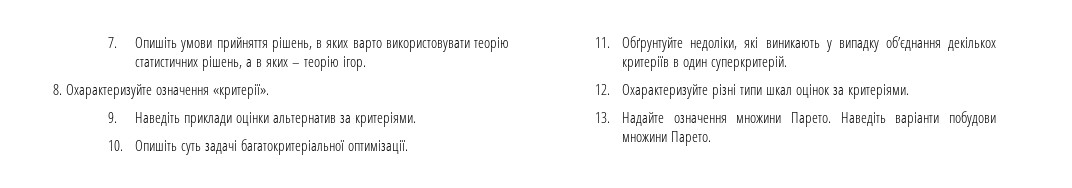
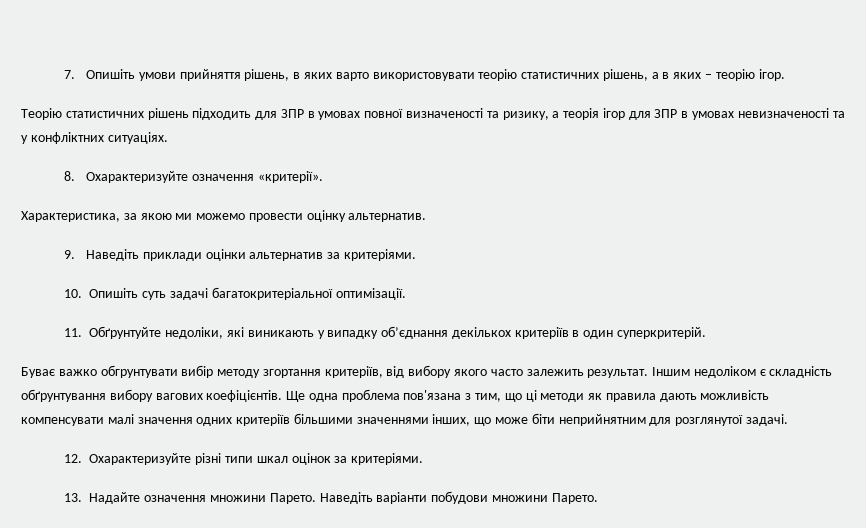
[53,84,270,99] 8. Охарактеризуйте означення «критерії». -> [21,108,845,120] [21,132,168,144] [64,171,323,183] [21,210,427,222] Теорію статистичних рішень підходить для ЗПР в умовах повної визначеності та ризику, а теорія ігор для ЗПР в умовах невизначеності та у конфліктних ситуаціях. // 8. Охарактеризуйте означення «критерії». // Характеристика, за якою ми можемо провести оцінку альтернатив.
(788, 63) none -> [21,365,833,378] [21,389,770,402] [21,413,788,426] // Буває важко обгрунтувати вибір методу згортання критеріїв, від вибору якого часто залежить результат. Іншим недоліком є складність обґрунтування вибору вагових коефіцієнтів. Ще одна проблема пов'язана з тим, що ці методи як правила дають можливість компенсувати малі значення одних критеріїв більшими значеннями інших, що може біти неприйнятним для розглянутої задачі.

